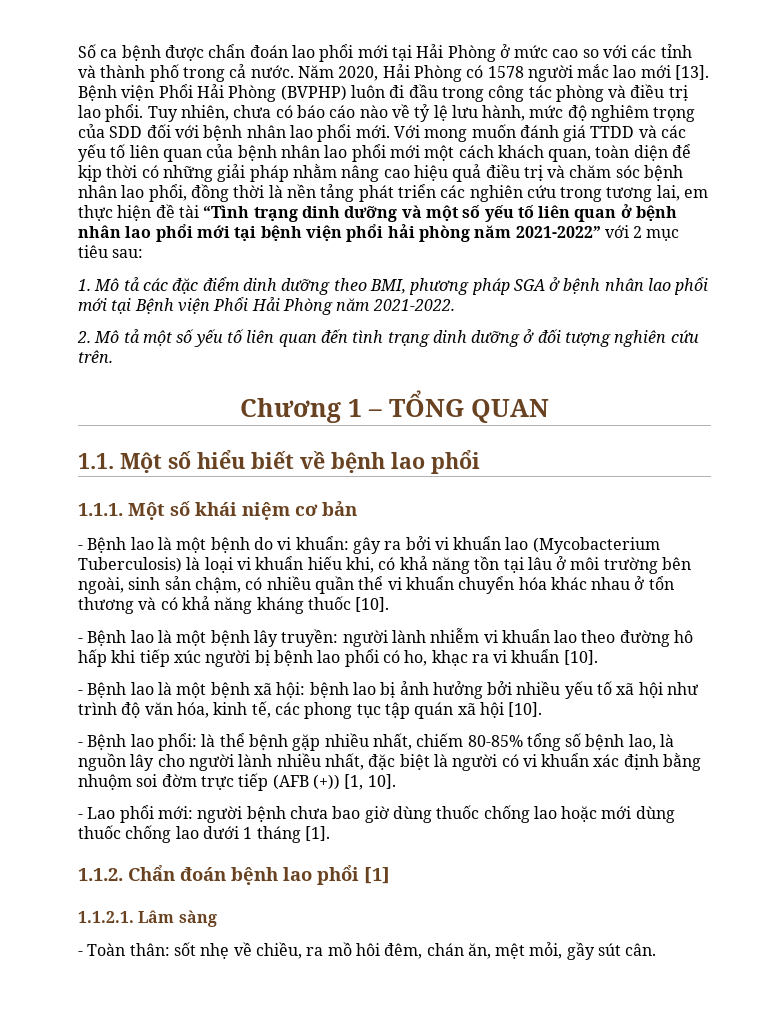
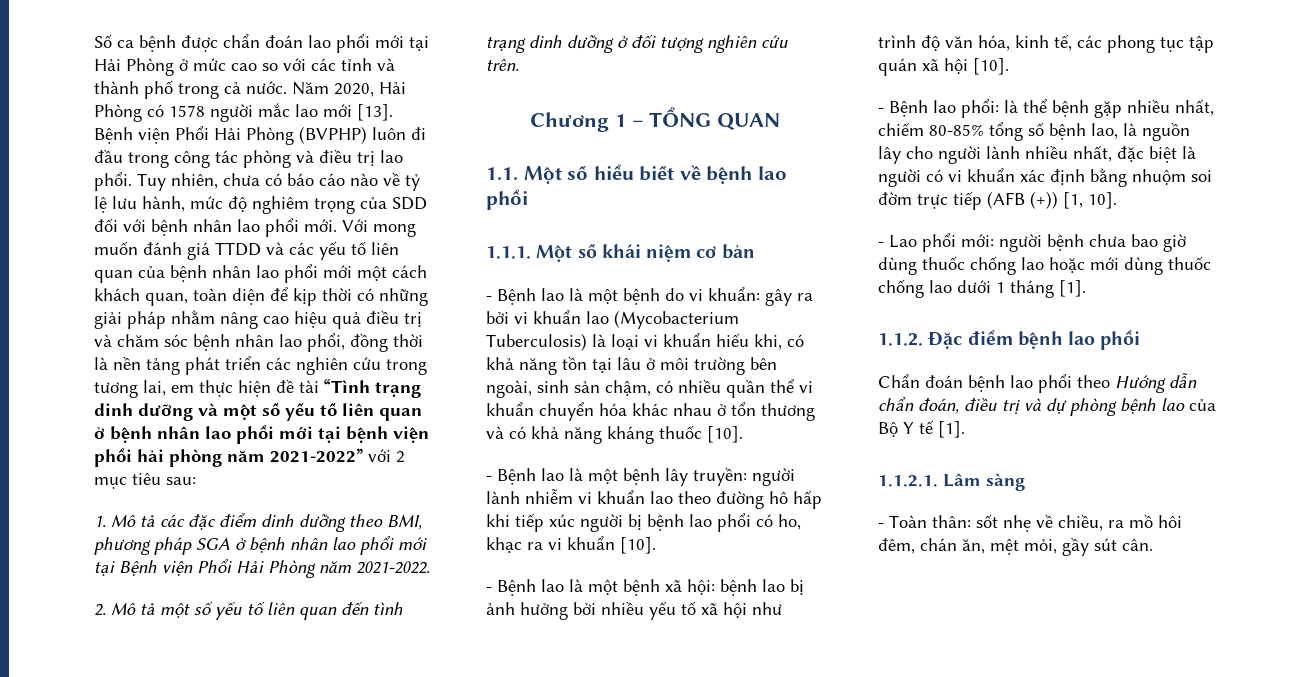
(123, 874) none -> [928,330,1141,350] Đặc điểm bệnh lao phổi //
[364,867,390,884] [1] -> [1077,373,1197,393] [878,397,1216,416] [878,420,965,438] theo Hướng dẫn chẩn đoán, điều trị và dự phòng bệnh lao của Bộ Y tế [1].

